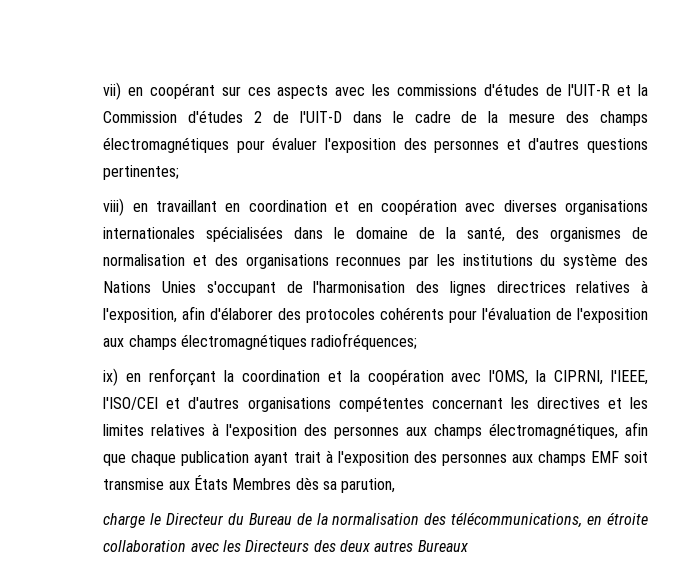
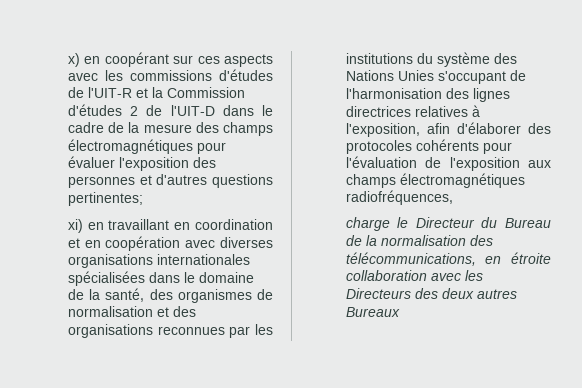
[103,82,122,100] vii) -> [67,53,80,67] x)
[103,198,125,216] viii) -> [67,219,83,233] xi)
[311,333,418,350] [103,368,649,386] [103,396,648,412] [103,422,648,439] [103,450,648,466] [103,475,396,493] radiofréquences; // ix) en renforçant la coordination et la coopération avec l'OMS, la CIPRNI, l'IEEE, l'ISO/CEI et d'autres organisations compétentes concernant les directives et les limites relatives à l'exposition des personnes aux champs électromagnétiques, afin que chaque publication ayant trait à l'exposition des personnes aux champs EMF soit transmise aux États Membres dès sa parution, -> [345,190,453,205] radiofréquences,

